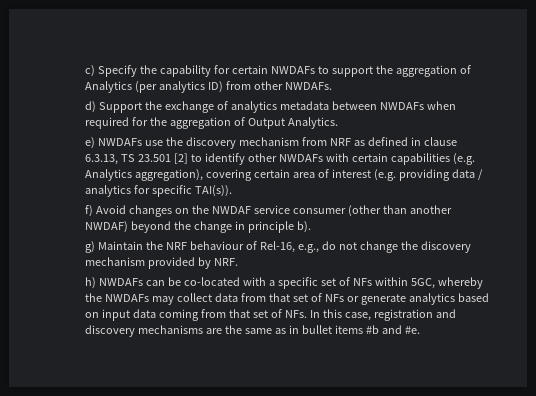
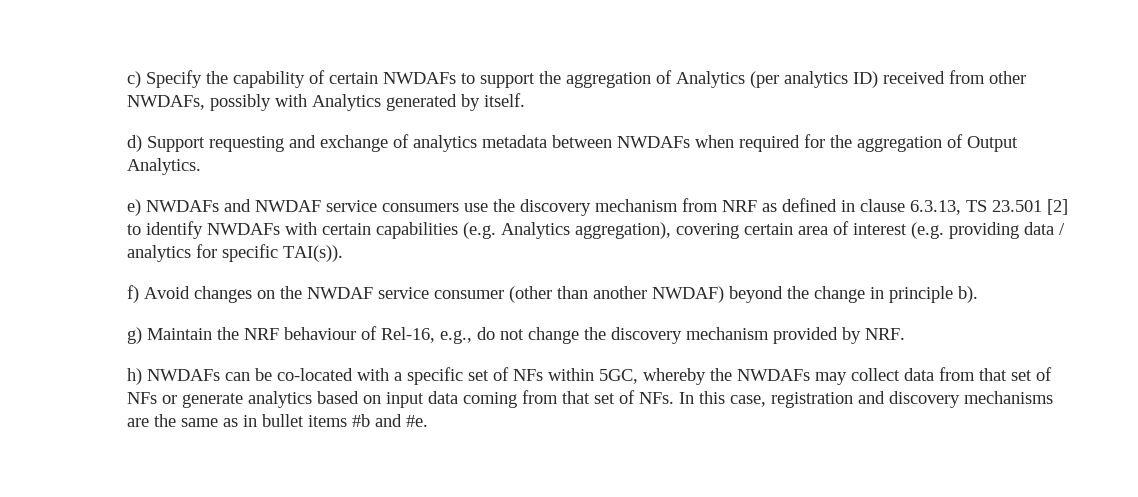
[213,65,230,74] for -> [309,70,326,84] of
(223, 87) none -> [883,71,946,84] received
[284,82,332,90] NWDAFs. -> [127,93,526,111] NWDAFs, possibly with Analytics generated by itself.
[144,101,162,110] the -> [209,135,317,152] requesting and
(142, 142) none -> [224,199,460,212] and NWDAF service consumers
[247,153,277,162] other -> (204, 230) none

